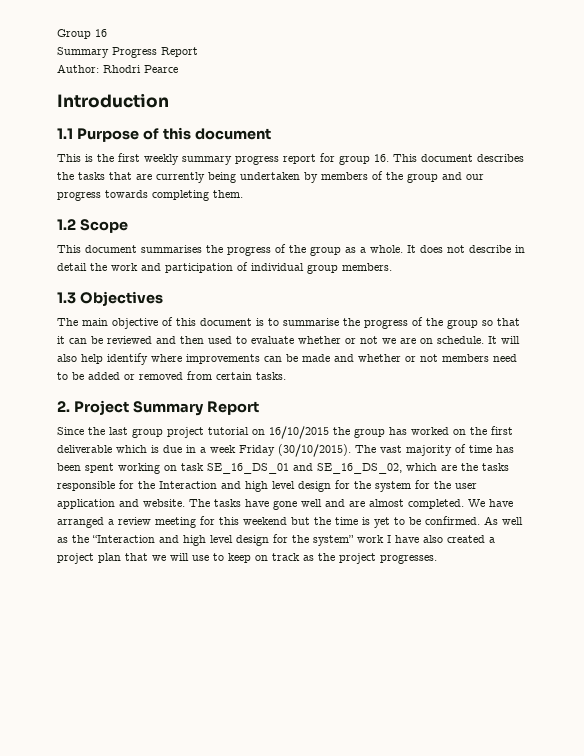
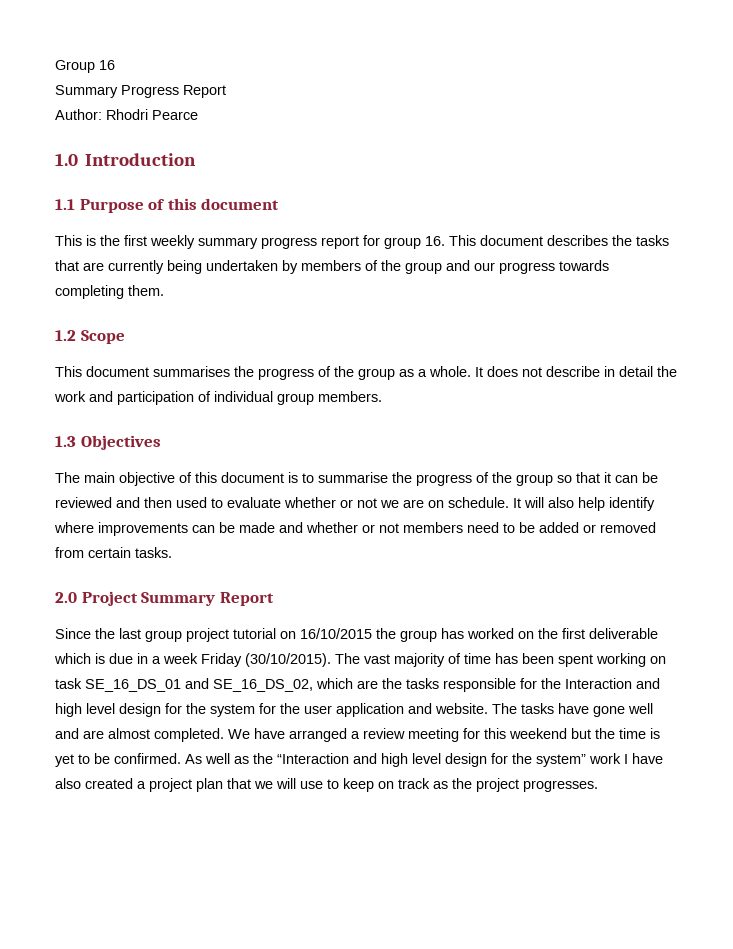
(178, 69) none -> [55,153,78,166] 1.0
[57,401,70,412] 2. -> [55,592,77,603] 2.0

